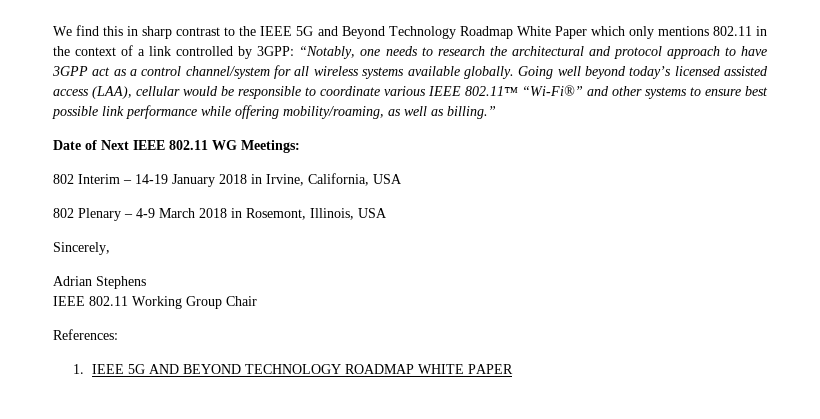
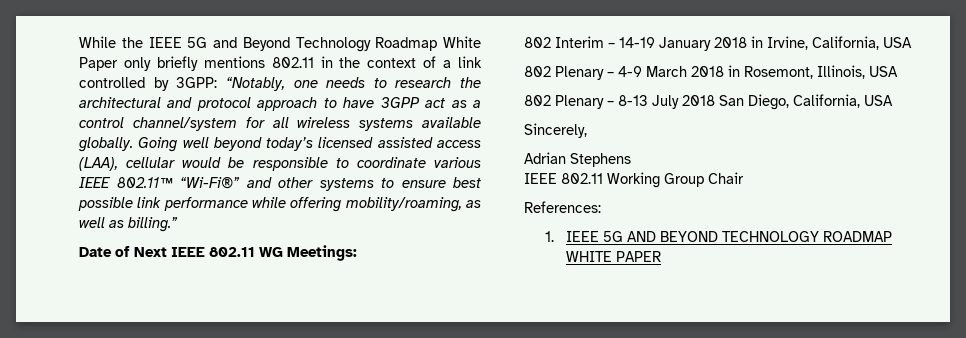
[53,25,236,39] We find this in sharp contrast to -> [79,36,116,48] While
[590,26,654,39] which only -> [123,56,198,71] only briefly
(387, 213) none -> [524,94,893,110] // 802 Plenary – 8-13 July 2018 San Diego, California, USA

